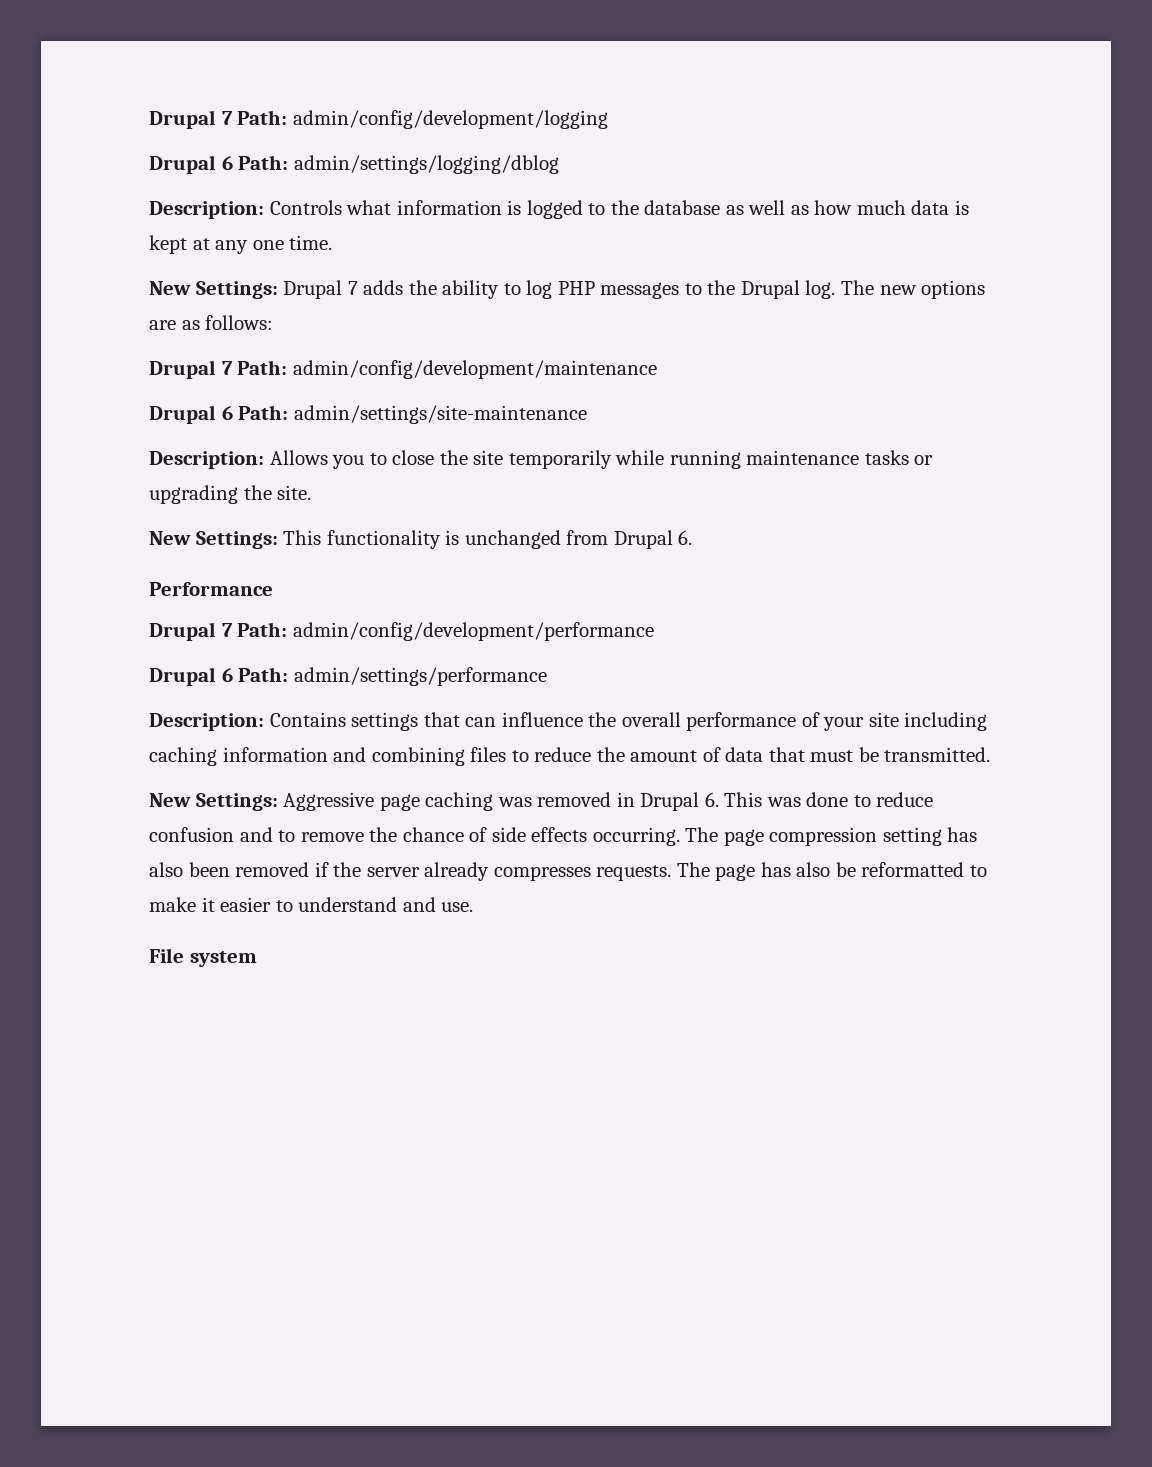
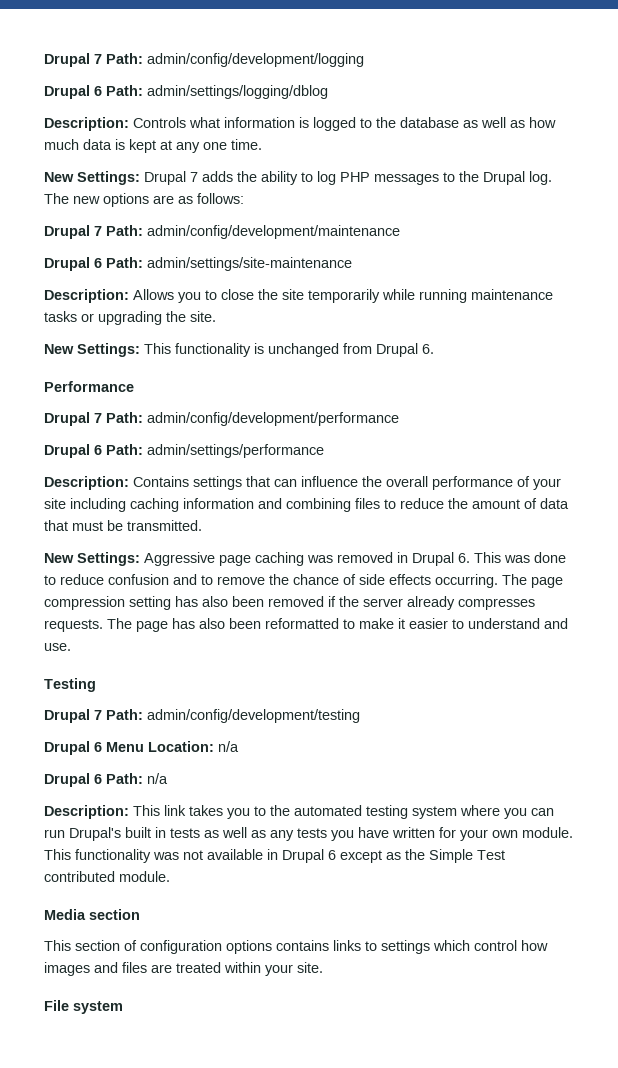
[835,862,856,877] be -> [229,618,261,629] been
(474, 907) none -> [44,678,96,692] [44,709,360,723] [44,741,239,755] [44,773,168,787] [44,805,554,819] [44,827,573,841] [44,849,505,863] [44,871,170,882] [44,909,140,920] [44,940,548,954] [44,962,323,976] // Testing // Drupal 7 Path: admin/config/development/testing // Drupal 6 Menu Location: n/a // Drupal 6 Path: n/a // Description: This link takes you to the automated testing system where you can run Drupal's built in tests as well as any tests you have written for your own module. This functionality was not available in Drupal 6 except as the Simple Test contributed module. // Media section // This section of configuration options contains links to settings which control how images and files are treated within your site.

